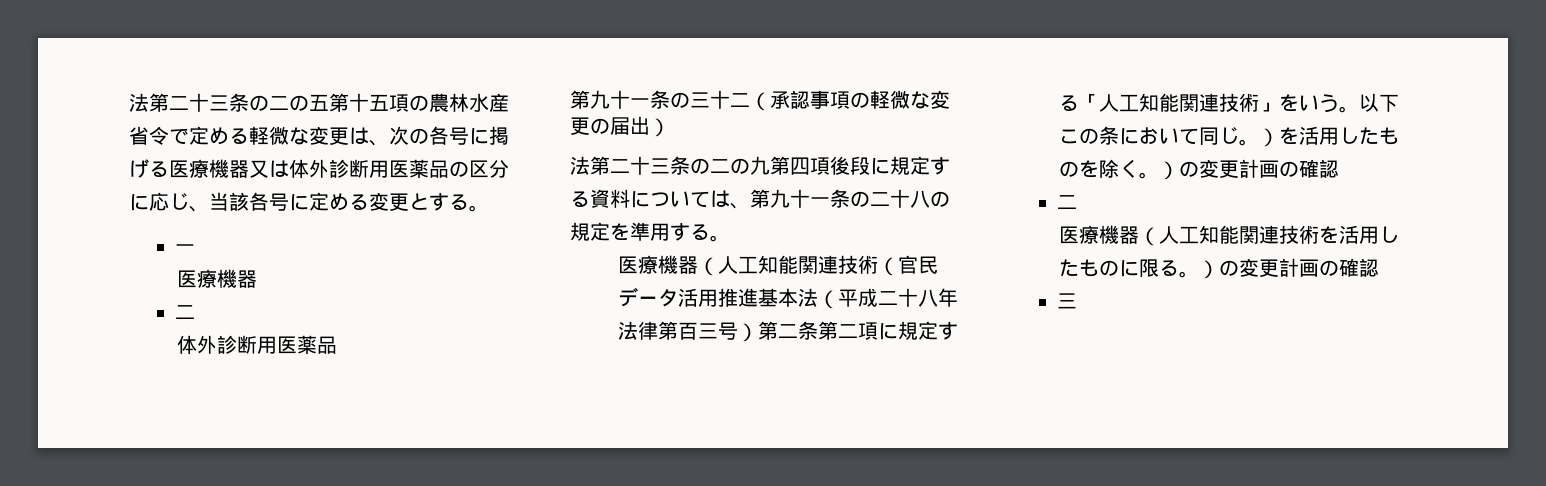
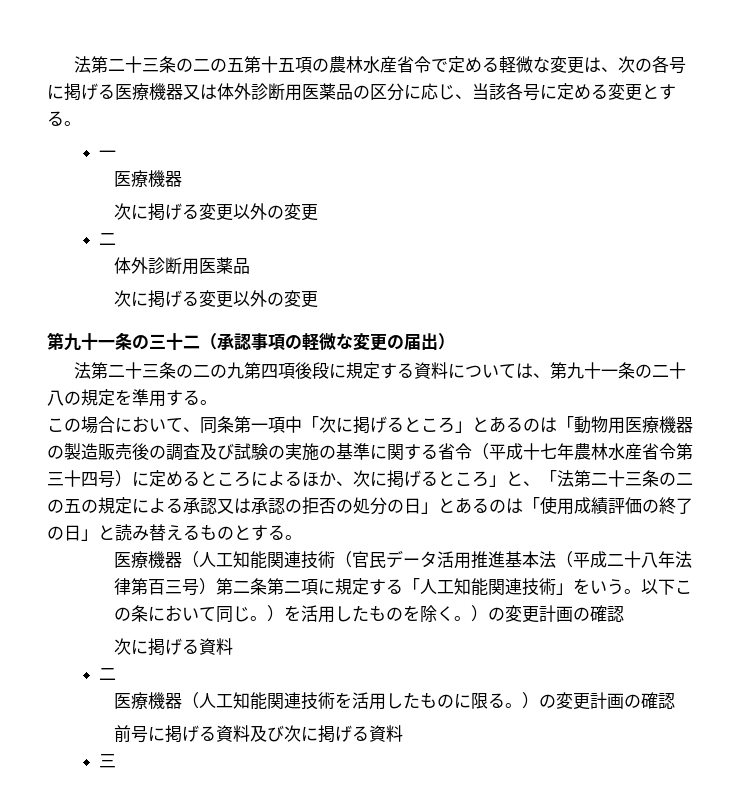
(257, 279) none -> [113,203,318,221] // 次に掲げる変更以外の変更
(337, 345) none -> [113,290,318,308] // 次に掲げる変更以外の変更
(730, 238) none -> [47,416,693,434] [47,443,693,461] [47,470,693,488] [47,496,693,515] [47,524,302,541] // この場合において、同条第一項中「次に掲げるところ」とあるのは「動物用医療機器の製造販売後の調査及び試験の実施の基準に関する省令（平成十七年農林水産省令第三十四号）に定めるところによるほか、次に掲げるところ」と、「法第二十三条の二の五の規定による承認又は承認の拒否の処分の日」とあるのは「使用成績評価の終了の日」と読み替えるものとする。
(1339, 168) none -> [113,638,233,656] // 次に掲げる資料
(1379, 267) none -> [113,725,403,743] // 前号に掲げる資料及び次に掲げる資料

